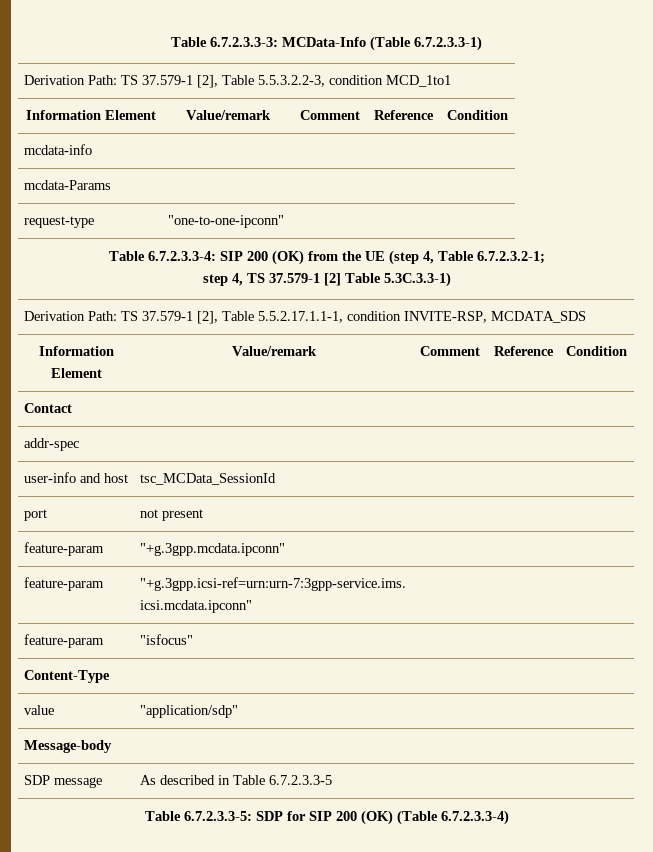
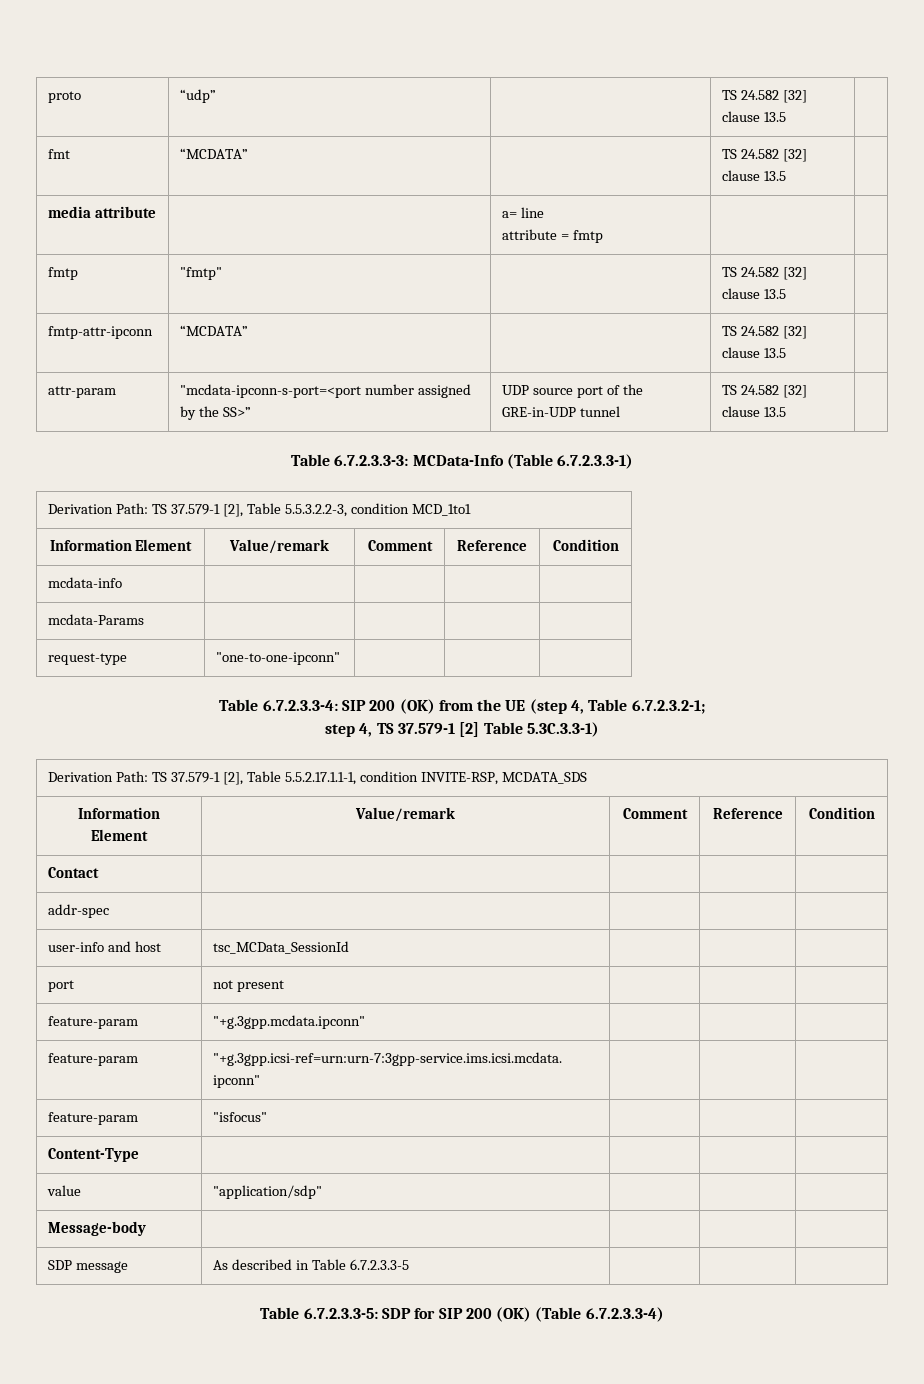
(171, 42) none -> [48,91,82,103] [180,89,217,103] [722,90,808,103] [722,111,787,122] [48,149,71,159] [180,148,249,159] [722,149,808,162] [722,170,787,181] [48,206,157,218] [502,207,545,218] [502,229,604,243] [48,267,79,280] [180,267,223,280] [722,267,808,280] [722,288,787,299] [48,326,154,339] [180,325,249,336] [722,326,808,339] [722,347,787,358] [48,386,117,398] [180,384,472,398] [180,406,252,420] [502,384,644,398] [502,406,621,417] [722,385,808,398] [722,406,787,417] proto | “udp” | | TS 24.582 [32] clause 13.5 | // fmt | “MCDATA” | | TS 24.582 [32] clause 13.5 | // media attribute | | a= line // attribute = fmtp | | // fmtp | "fmtp" | | TS 24.582 [32] clause 13.5 | // fmtp-attr-ipconn | “MCDATA” | | TS 24.582 [32] clause 13.5 | // attr-param | "mcdata-ipconn-s-port=<port number assigned by the SS>” | UDP source port of the GRE-in-UDP tunnel | TS 24.582 [32] clause 13.5 | //

